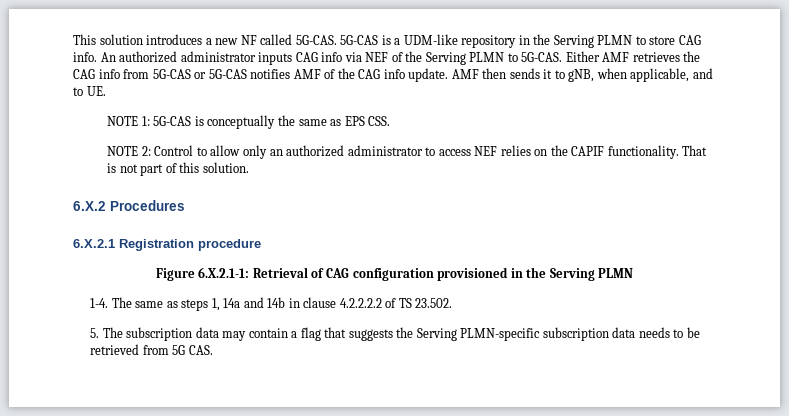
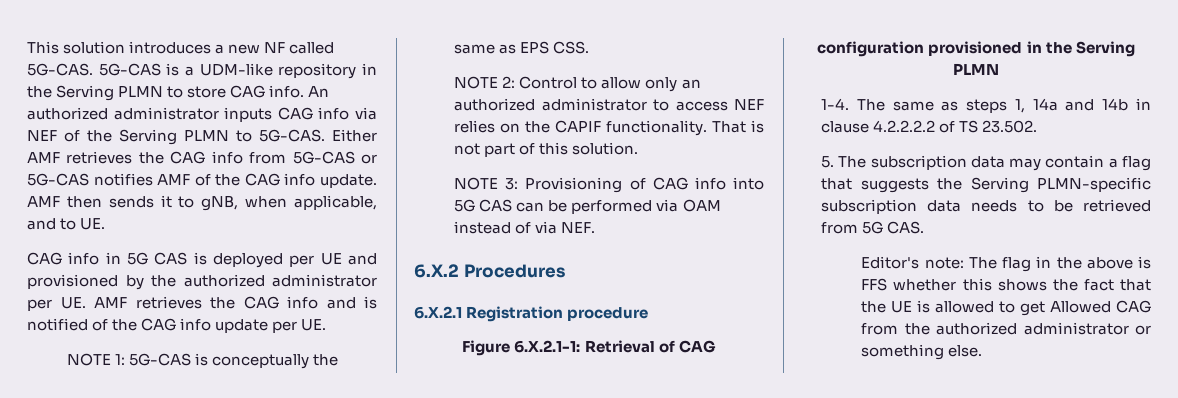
(106, 91) none -> [27,252,377,268] [27,274,377,290] [27,296,377,311] [27,318,327,333] // CAG info in 5G CAS is deployed per UE and provisioned by the authorized administrator per UE. AMF retrieves the CAG info and is notified of the CAG info update per UE.
(249, 167) none -> [454,177,764,193] [454,199,721,214] [454,221,596,234] // NOTE 3: Provisioning of CAG info into 5G CAS can be performed via OAM instead of via NEF.
(213, 350) none -> [861,256,1151,272] [861,278,1151,291] [861,300,1151,316] [861,322,1151,335] [861,344,983,360] // Editor's note: The flag in the above is FFS whether this shows the fact that the UE is allowed to get Allowed CAG from the authorized administrator or something else.

